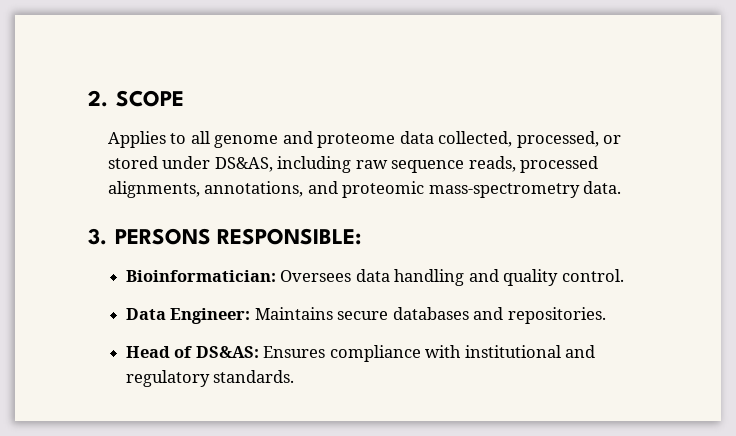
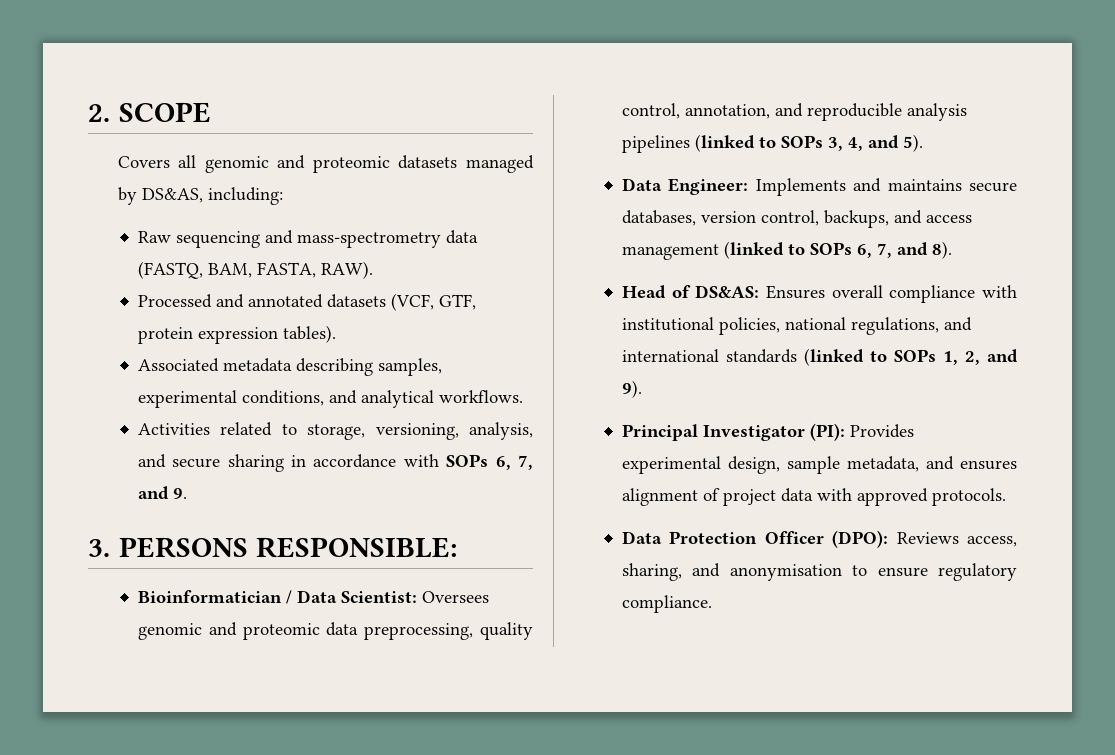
[107,131,621,148] [107,156,599,173] [107,181,622,198] [88,228,362,245] [126,269,624,286] [126,307,606,324] Applies to all genome and proteome data collected, processed, or stored under DS&AS, including raw sequence reads, processed alignments, annotations, and proteomic mass-spectrometry data. // 3. PERSONS RESPONSIBLE: // Bioinformatician: Oversees data handling and quality control. // Data Engineer: Maintains secure databases and repositories. -> [117,155,534,173] [117,187,283,205] [137,230,478,248] [137,261,373,279] [137,293,476,311] [137,325,336,344] [137,358,442,376] [137,390,523,408] [137,422,533,440] [137,454,533,472] [137,486,187,500] [88,537,458,558] [137,590,489,604] [137,622,533,640] [621,103,967,121] [621,134,923,153] [621,178,1017,196] [621,210,972,228] [621,241,952,260] Covers all genomic and proteomic datasets managed by DS&AS, including: // Raw sequencing and mass-spectrometry data (FASTQ, BAM, FASTA, RAW). // Processed and annotated datasets (VCF, GTF, protein expression tables). // Associated metadata describing samples, experimental conditions, and analytical workflows. // Activities related to storage, versioning, analysis, and secure sharing in accordance with SOPs 6, 7, and 9. // 3. PERSONS RESPONSIBLE: // Bioinformatician / Data Scientist: Oversees genomic and proteomic data preprocessing, quality control, annotation, and reproducible analysis pipelines (linked to SOPs 3, 4, and 5). // Data Engineer: Implements and maintains secure databases, version control, backups, and access management (linked to SOPs 6, 7, and 8).
(326, 352) none -> [831,285,883,298] overall
[565,345,596,358] [126,370,295,387] and regulatory standards. -> [718,317,972,335] [621,348,1019,366] [621,380,642,398] [621,423,914,441] [621,456,1017,474] [621,488,1006,506] [621,530,1017,548] [621,563,1017,581] [621,595,712,613] policies, national regulations, and international standards (linked to SOPs 1, 2, and 9). // Principal Investigator (PI): Provides experimental design, sample metadata, and ensures alignment of project data with approved protocols. // Data Protection Officer (DPO): Reviews access, sharing, and anonymisation to ensure regulatory compliance.

